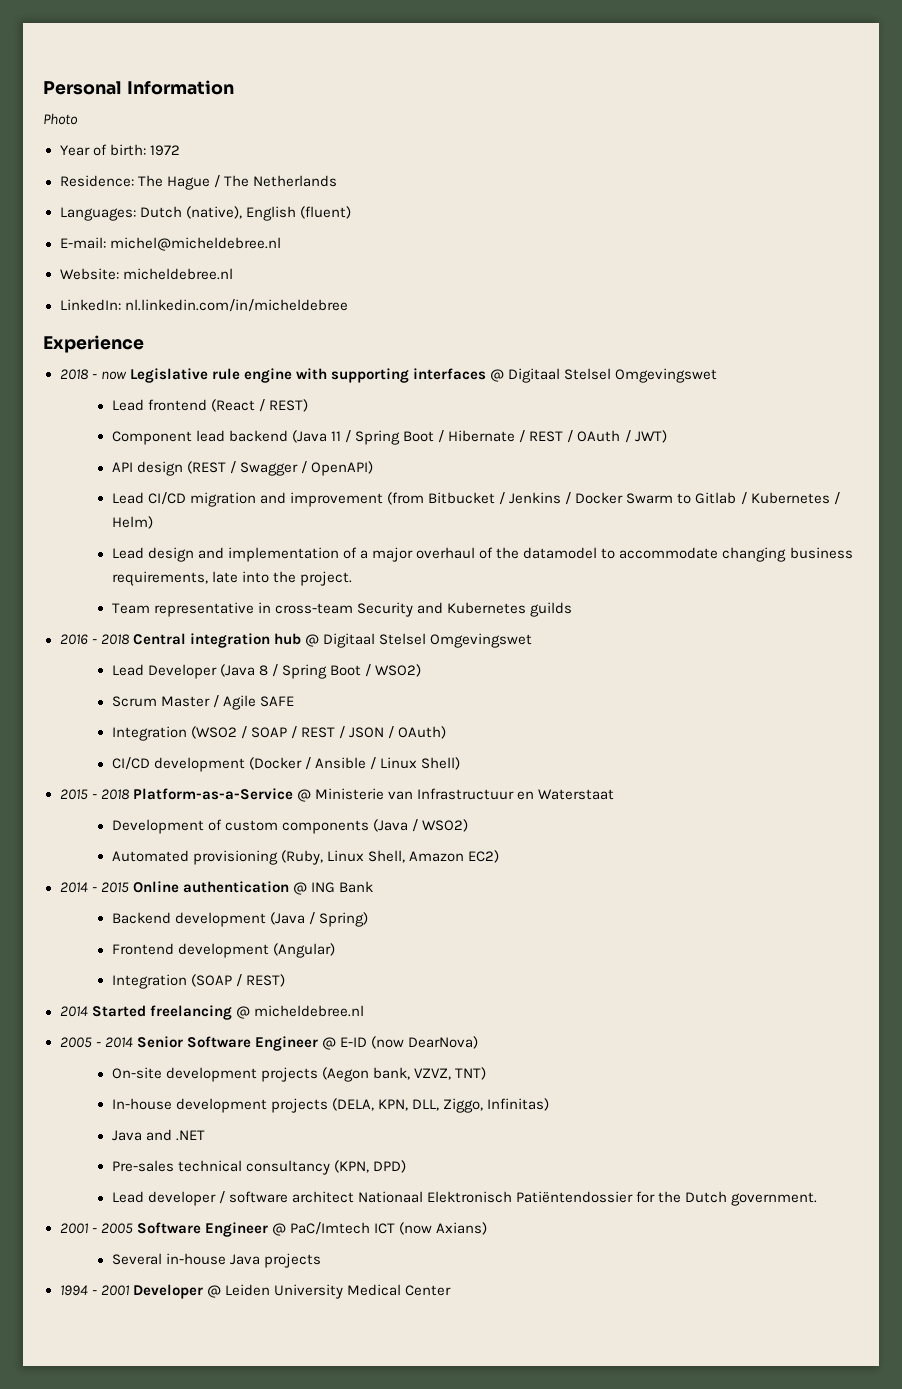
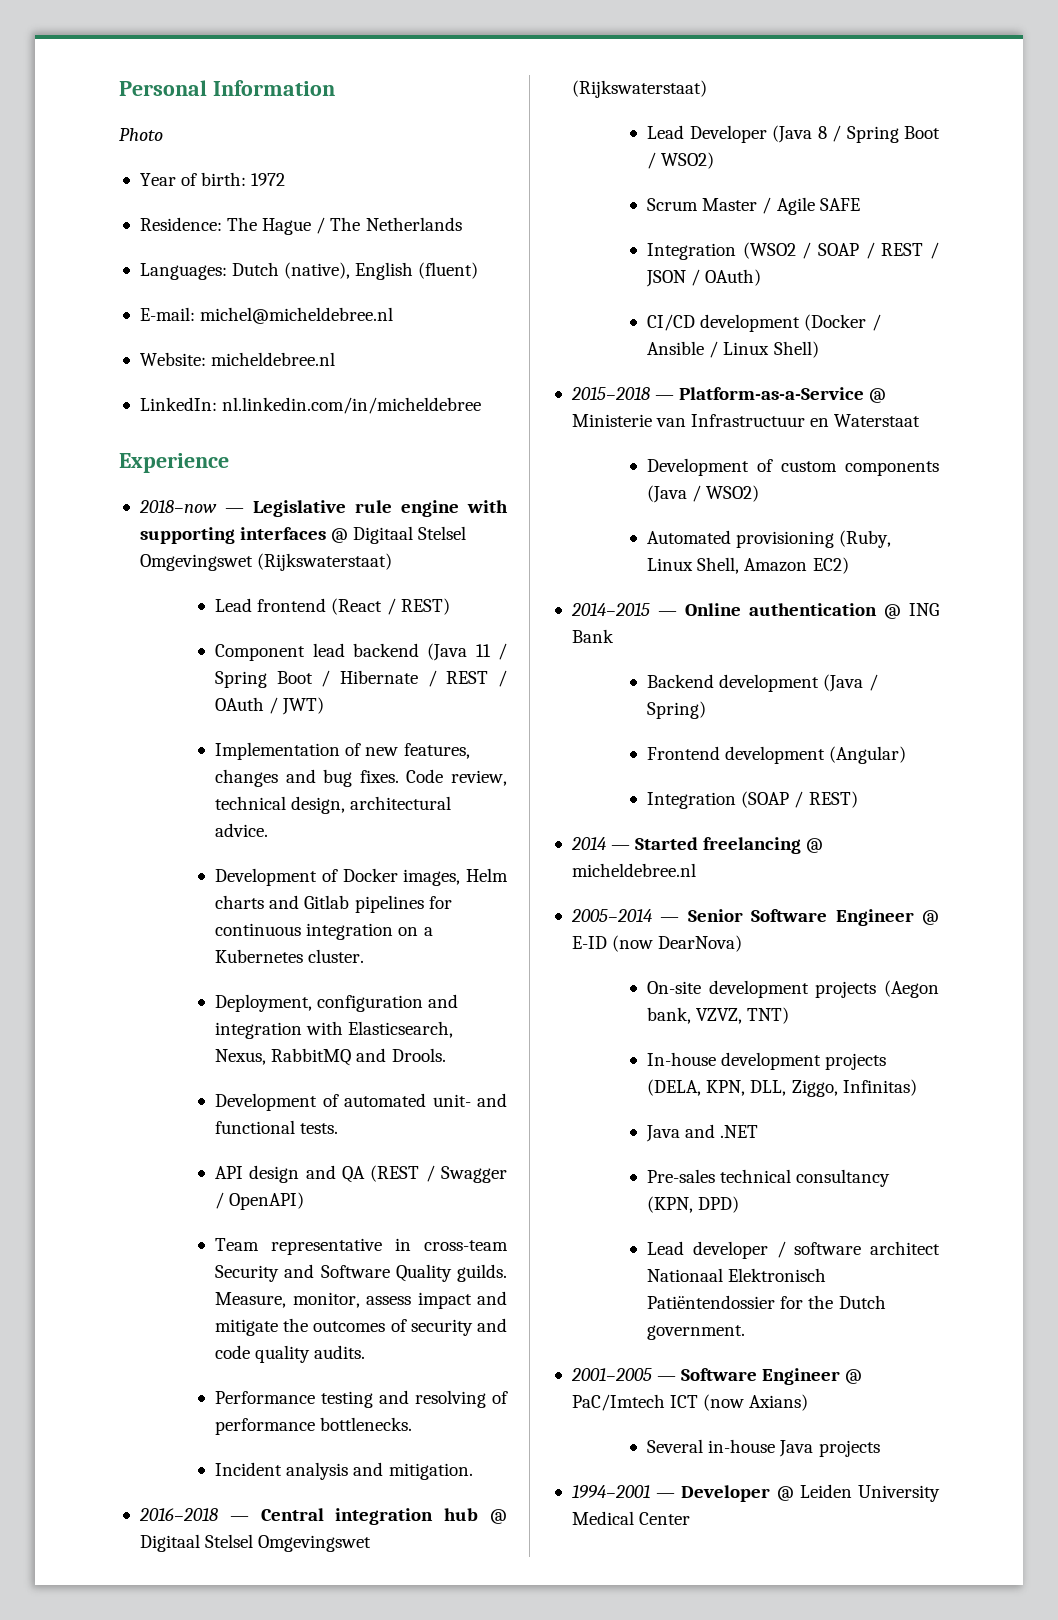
[59,369,127,380] 2018 - now -> [138,500,244,513] 2018–now —
(718, 375) none -> [257,553,393,571] (Rijkswaterstaat)
(667, 436) none -> [215,742,470,760] [215,769,507,787] [215,796,452,814] [215,823,269,837] [215,868,508,886] [215,895,452,913] [215,923,433,940] [215,949,365,963] [215,994,459,1012] [215,1021,454,1039] [215,1048,446,1066] [215,1093,507,1111] [215,1120,339,1134] // Implementation of new features, changes and bug fixes. Code review, technical design, architectural advice. // Development of Docker images, Helm charts and Gitlab pipelines for continuous integration on a Kubernetes cluster. // Deployment, configuration and integration with Elasticsearch, Nexus, RabbitMQ and Drools. // Development of automated unit- and functional tests.
(183, 468) none -> [305,1165,366,1183] and QA
[111,492,840,507] [111,516,153,529] [111,547,853,562] [111,571,353,586] // Lead CI/CD migration and improvement (from Bitbucket / Jenkins / Docker Swarm to Gitlab / Kubernetes / Helm) // Lead design and implementation of a major overhaul of the datamodel to accommodate changing business requirements, late into the project. -> (305, 1201) none
[447,602,573,617] [59,634,130,645] Kubernetes guilds // 2016 - 2018 -> [320,1264,507,1282] [215,1291,507,1309] [215,1318,508,1336] [215,1345,366,1363] [215,1390,508,1408] [215,1417,413,1435] [215,1462,473,1480] [138,1508,249,1521] Software Quality guilds. Measure, monitor, assess impact and mitigate the outcomes of security and code quality audits. // Performance testing and resolving of performance bottlenecks. // Incident analysis and mitigation. // 2016–2018 —
(532, 640) none -> [571,80,707,98] (Rijkswaterstaat)
[59,789,130,800] 2015 - 2018 -> [570,387,675,400] 2015–2018 —
[59,882,129,893] 2014 - 2015 -> [570,603,677,616] 2014–2015 —
(88, 1011) none -> [611,845,631,850] —
[59,1037,133,1048] 2005 - 2014 -> [570,909,680,922] 2005–2014 —
[59,1223,133,1234] 2001 - 2005 -> [570,1368,677,1381] 2001–2005 —
[59,1285,129,1296] 1994 - 2001 -> [571,1485,676,1498] 1994–2001 —

